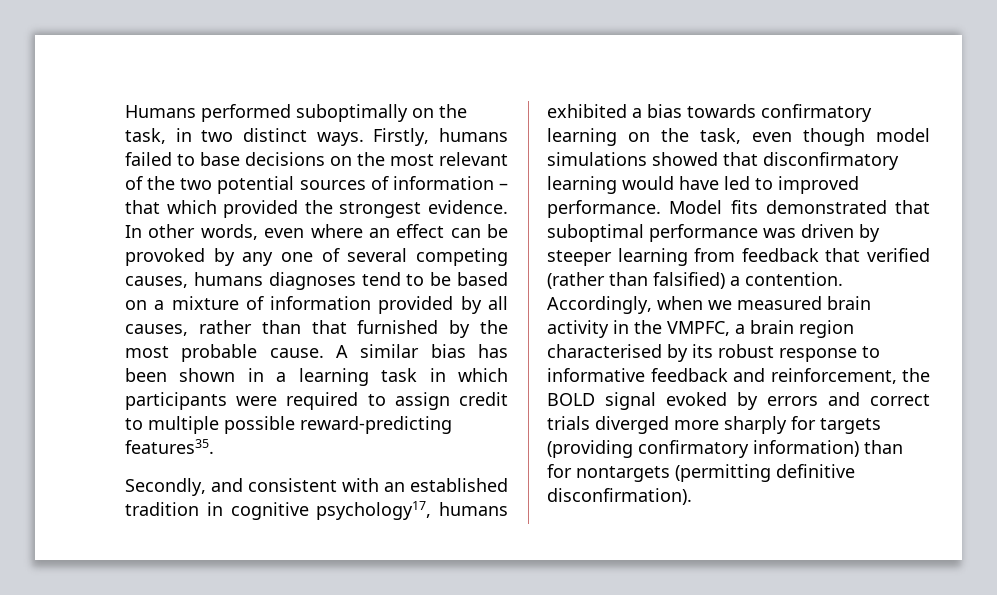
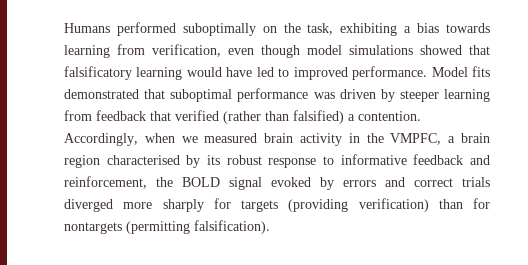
[175,128,508,146] [125,152,508,166] [125,176,508,194] [125,200,508,218] [125,224,508,240] [125,248,508,266] [125,272,508,290] [125,296,508,314] [125,320,508,338] [125,344,508,362] [125,368,508,386] [125,392,508,410] [125,416,452,434] [125,439,214,454] [125,478,508,496] [125,501,508,520] [547,104,872,122] [547,128,741,146] in two distinct ways. Firstly, humans failed to base decisions on the most relevant of the two potential sources of information – that which provided the strongest evidence. In other words, even where an effect can be provoked by any one of several competing causes, humans diagnoses tend to be based on a mixture of information provided by all causes, rather than that furnished by the most probable cause. A similar bias has been shown in a learning task in which participants were required to assign credit to multiple possible reward-predicting features35. // Secondly, and consistent with an established tradition in cognitive psychology17, humans exhibited a bias towards confirmatory learning on the task, -> [340,23,491,36] [64,44,221,58] exhibiting a bias towards learning from verification,
[763,152,899,170] disconfirmatory -> [64,66,132,80] falsificatory
[638,440,859,458] confirmatory information) -> [358,198,429,212] verification)
[776,464,855,478] [547,488,692,505] definitive disconfirmation). -> [194,220,270,234] falsification).

